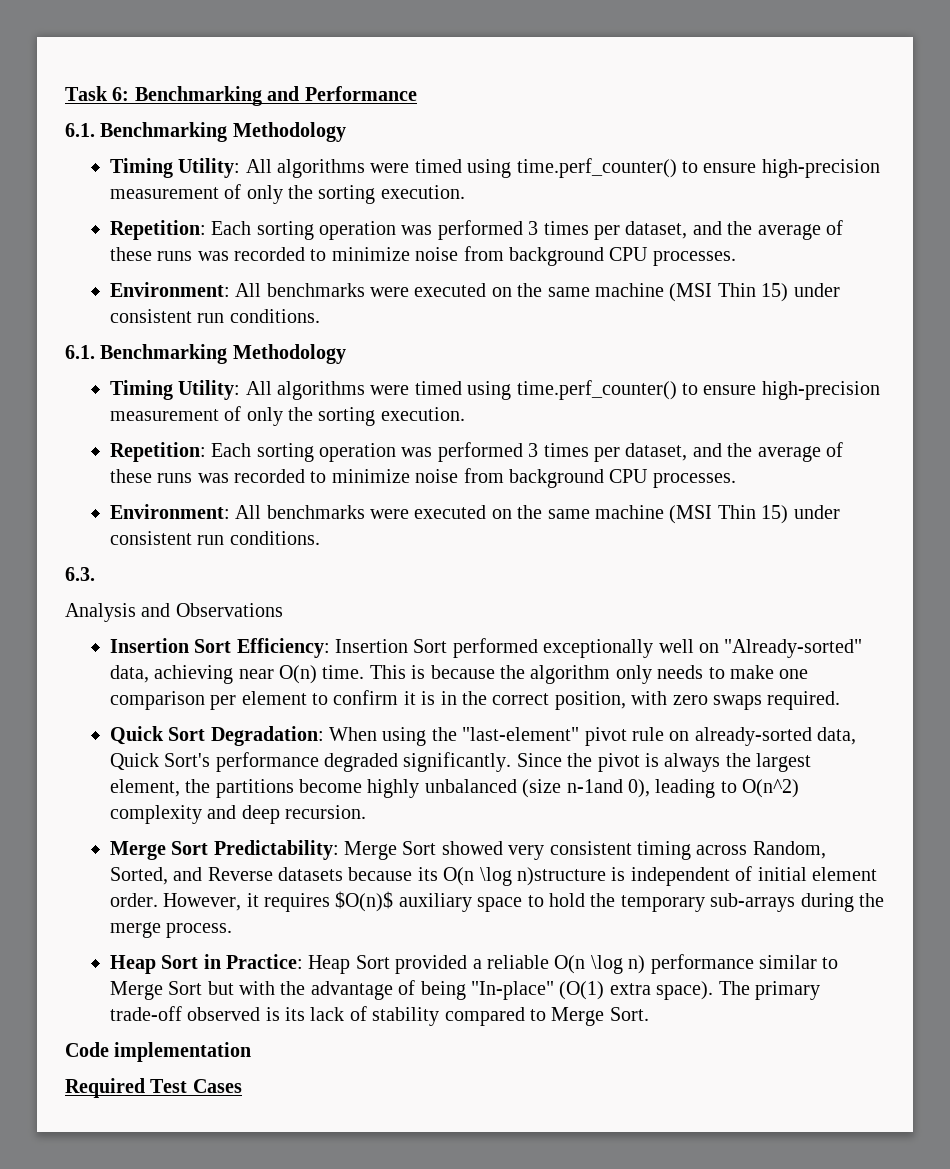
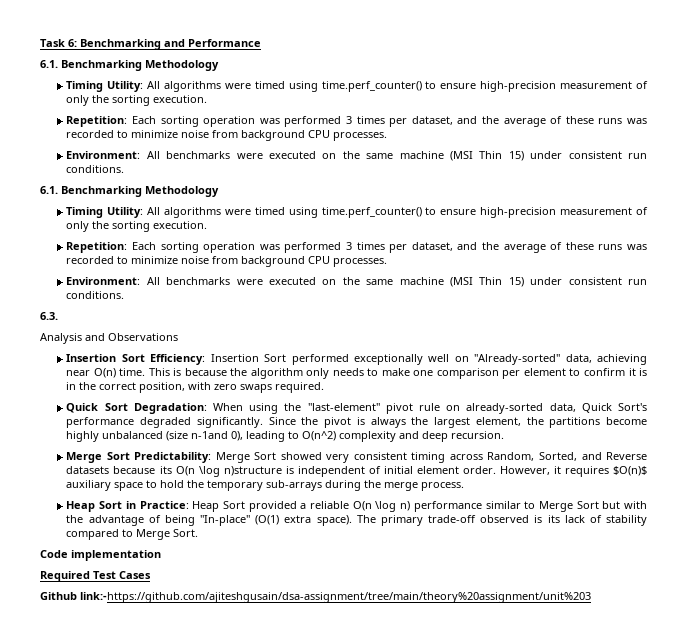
(242, 1086) none -> [40,592,591,603] // Github link:-https://github.com/ajiteshgusain/dsa-assignment/tree/main/theory%20assignment/unit%203

